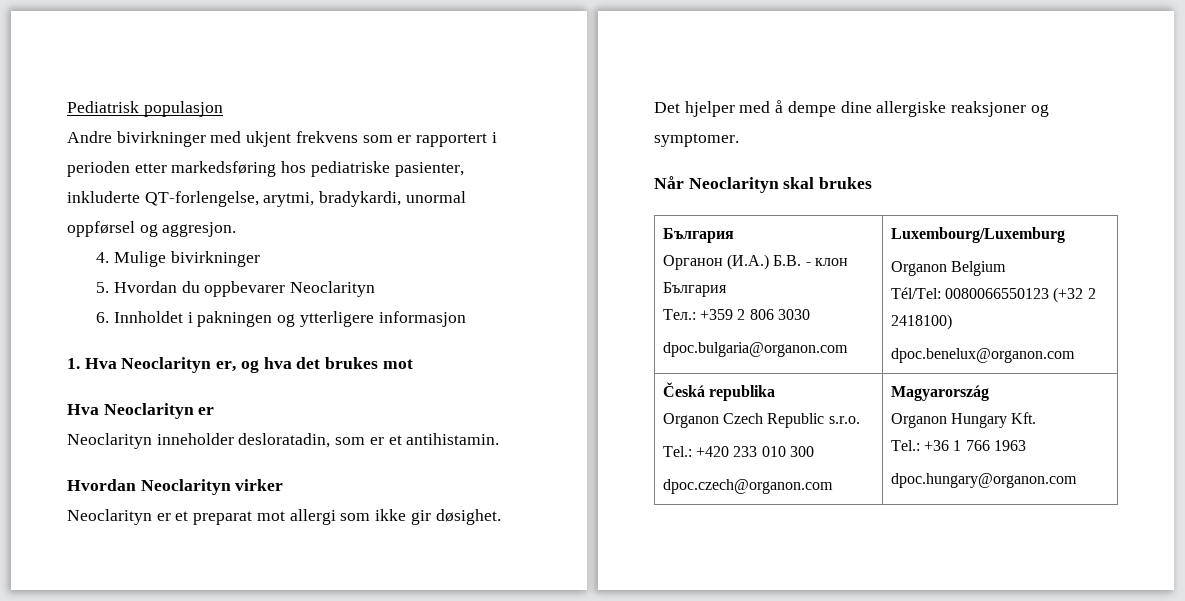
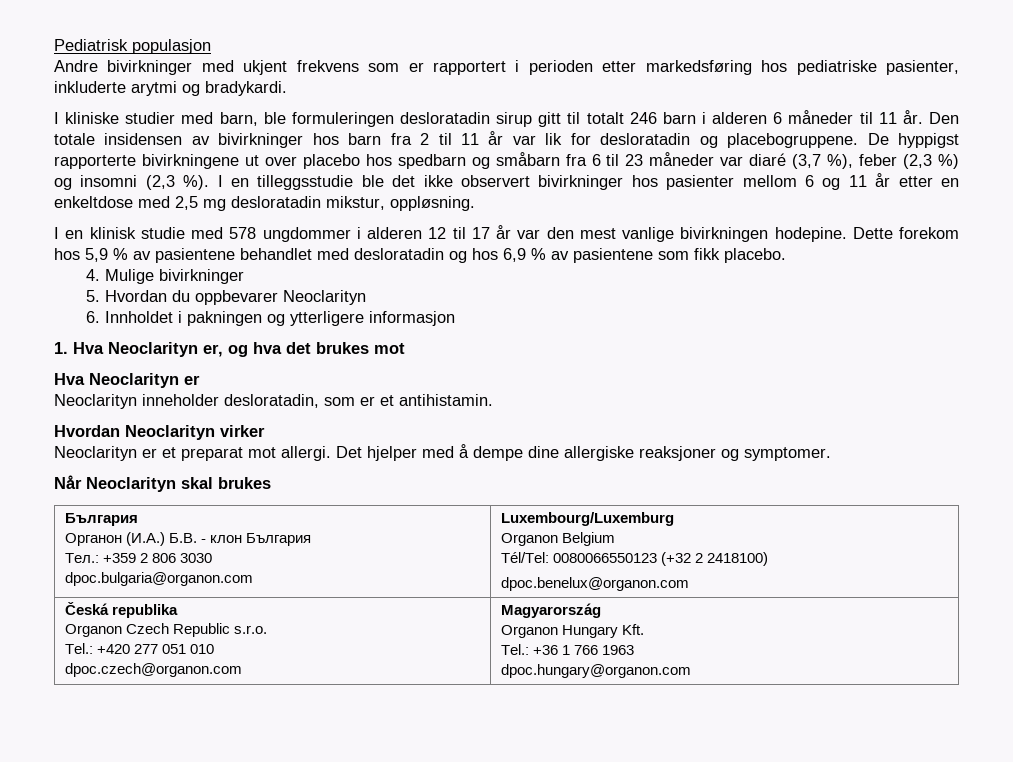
[144,191,466,207] [67,221,237,237] QT-forlengelse, arytmi, bradykardi, unormal oppførsel og aggresjon. -> [131,81,287,96] [54,110,959,127] [54,131,960,148] [54,152,960,169] [54,173,959,190] [54,196,475,211] [54,225,959,242] [54,248,786,263] arytmi og bradykardi. // I kliniske studier med barn, ble formuleringen desloratadin sirup gitt til totalt 246 barn i alderen 6 måneder til 11 år. Den totale insidensen av bivirkninger hos barn fra 2 til 11 år var lik for desloratadin og placebogruppene. De hyppigst rapporterte bivirkningene ut over placebo hos spedbarn og småbarn fra 6 til 23 måneder var diaré (3,7 %), feber (2,3 %) og insomni (2,3 %). I en tilleggsstudie ble det ikke observert bivirkninger hos pasienter mellom 6 og 11 år etter en enkeltdose med 2,5 mg desloratadin mikstur, oppløsning. // I en klinisk studie med 578 ungdommer i alderen 12 til 17 år var den mest vanlige bivirkningen hodepine. Dette forekom hos 5,9 % av pasientene behandlet med desloratadin og hos 6,9 % av pasientene som fikk placebo.
[289,509,501,525] allergi som ikke gir døsighet. -> [281,446,331,461] allergi.
[733,446,758,457] 233 -> [134,644,187,654] 277 051
[790,446,815,457] 300 -> (215, 649) none

